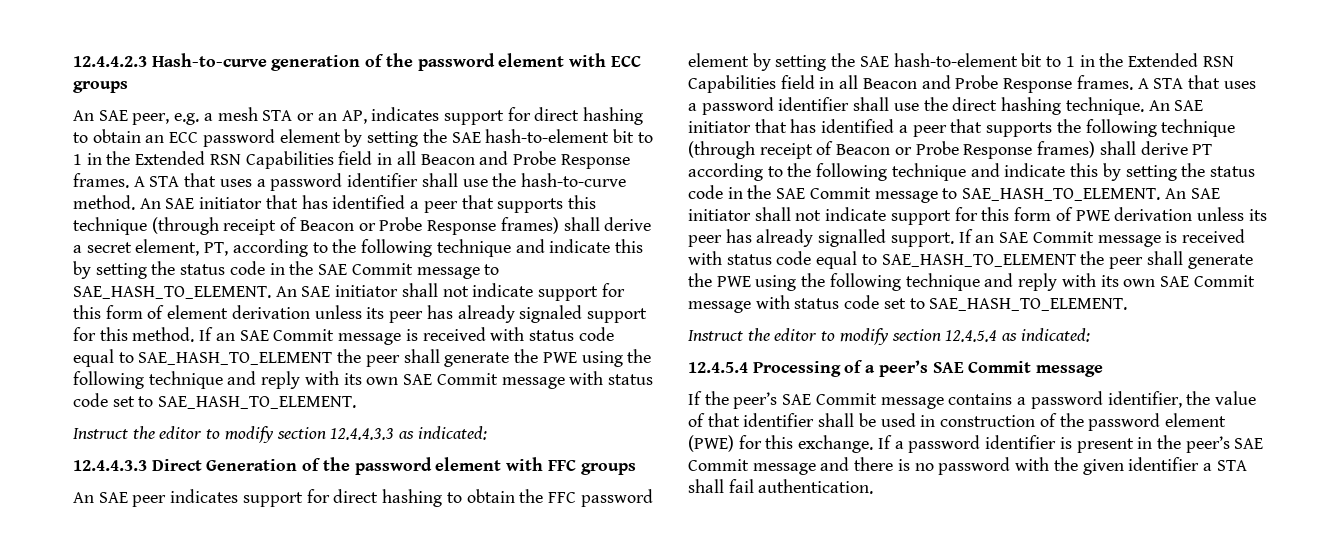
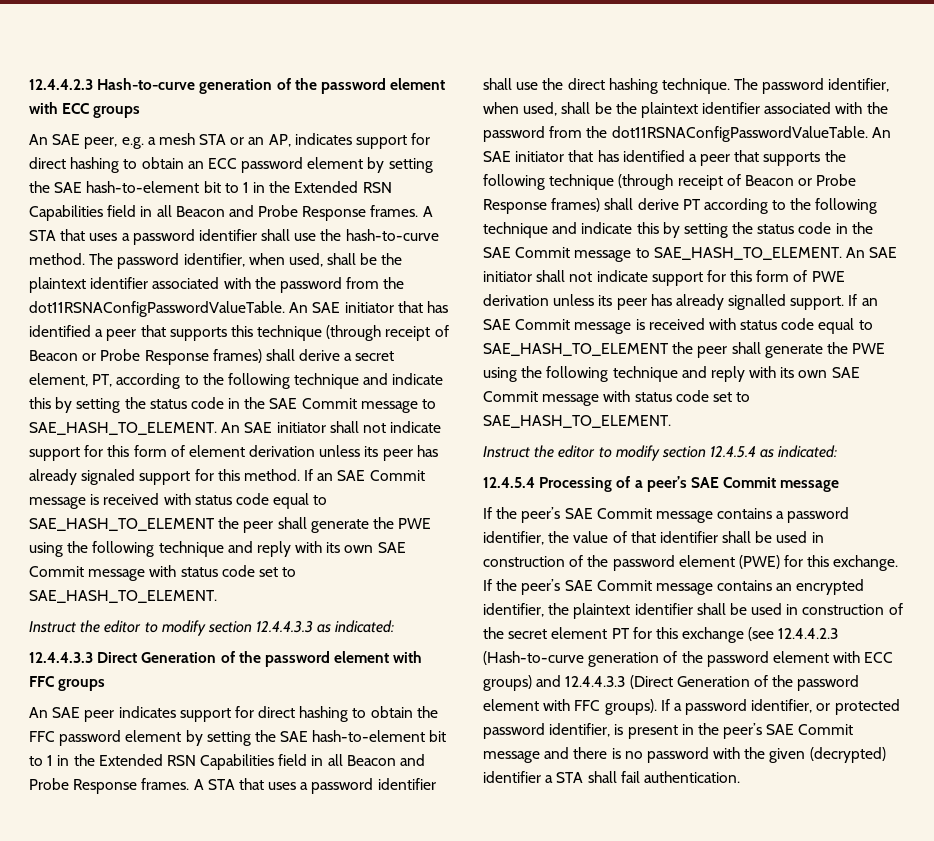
(135, 202) none -> [89,253,403,269] [29,277,405,293] [29,301,285,317] The password identifier, when used, shall be the plaintext identifier associated with the password from the dot11RSNAConfigPasswordValueTable.
(1144, 106) none -> [734,78,890,94] [483,102,888,118] [483,126,868,142] The password identifier, when used, shall be the plaintext identifier associated with the password from the dot11RSNAConfigPasswordValueTable.
[894,435,1057,453] a password identifier -> [496,579,865,595] [483,603,903,619] [483,627,839,643] [483,651,894,667] [483,675,860,691] [483,699,900,715] [483,723,611,739] the peer’s SAE Commit message contains an encrypted identifier, the plaintext identifier shall be used in construction of the secret element PT for this exchange (see 12.4.4.2.3 (Hash-to-curve generation of the password element with ECC groups) and 12.4.4.3.3 (Direct Generation of the password element with FFC groups). If a password identifier, or protected password identifier,
(1124, 467) none -> [809,747,886,763] (decrypted)

